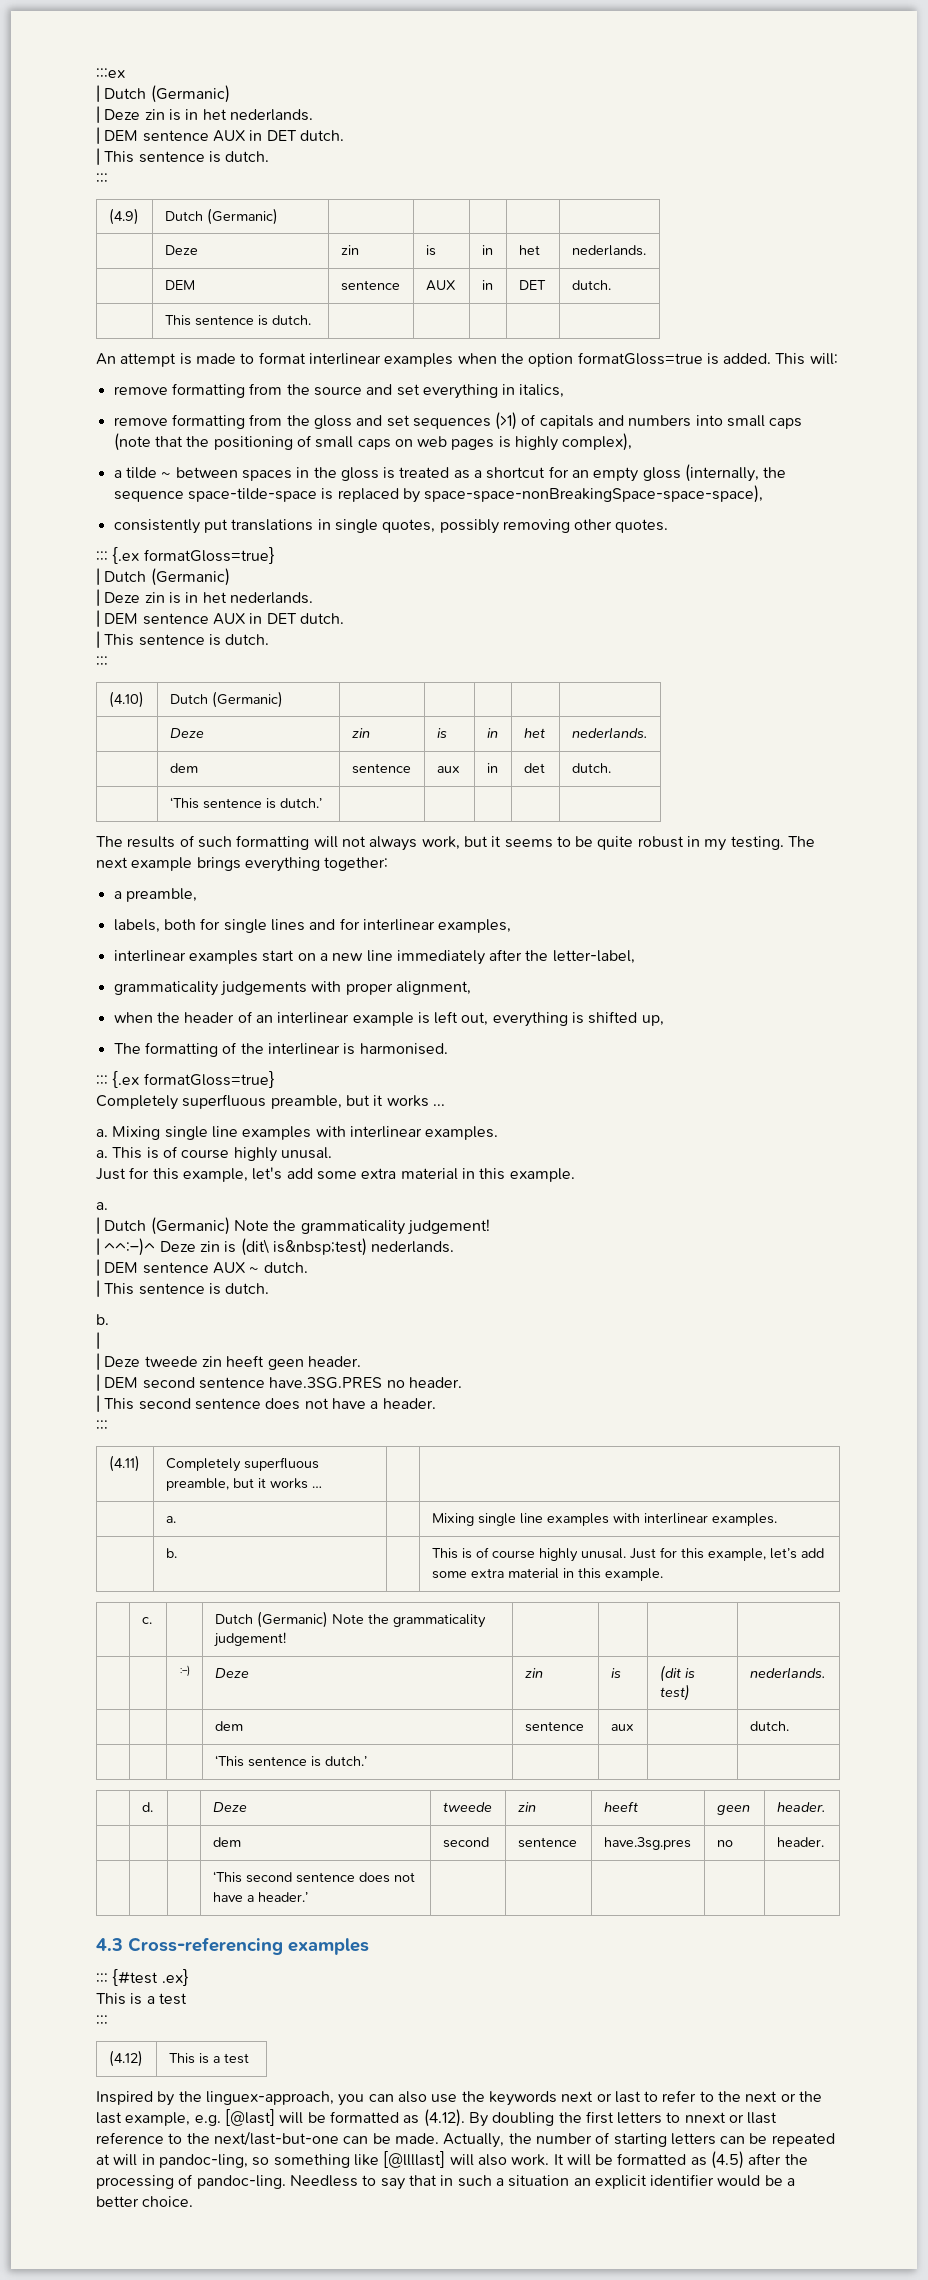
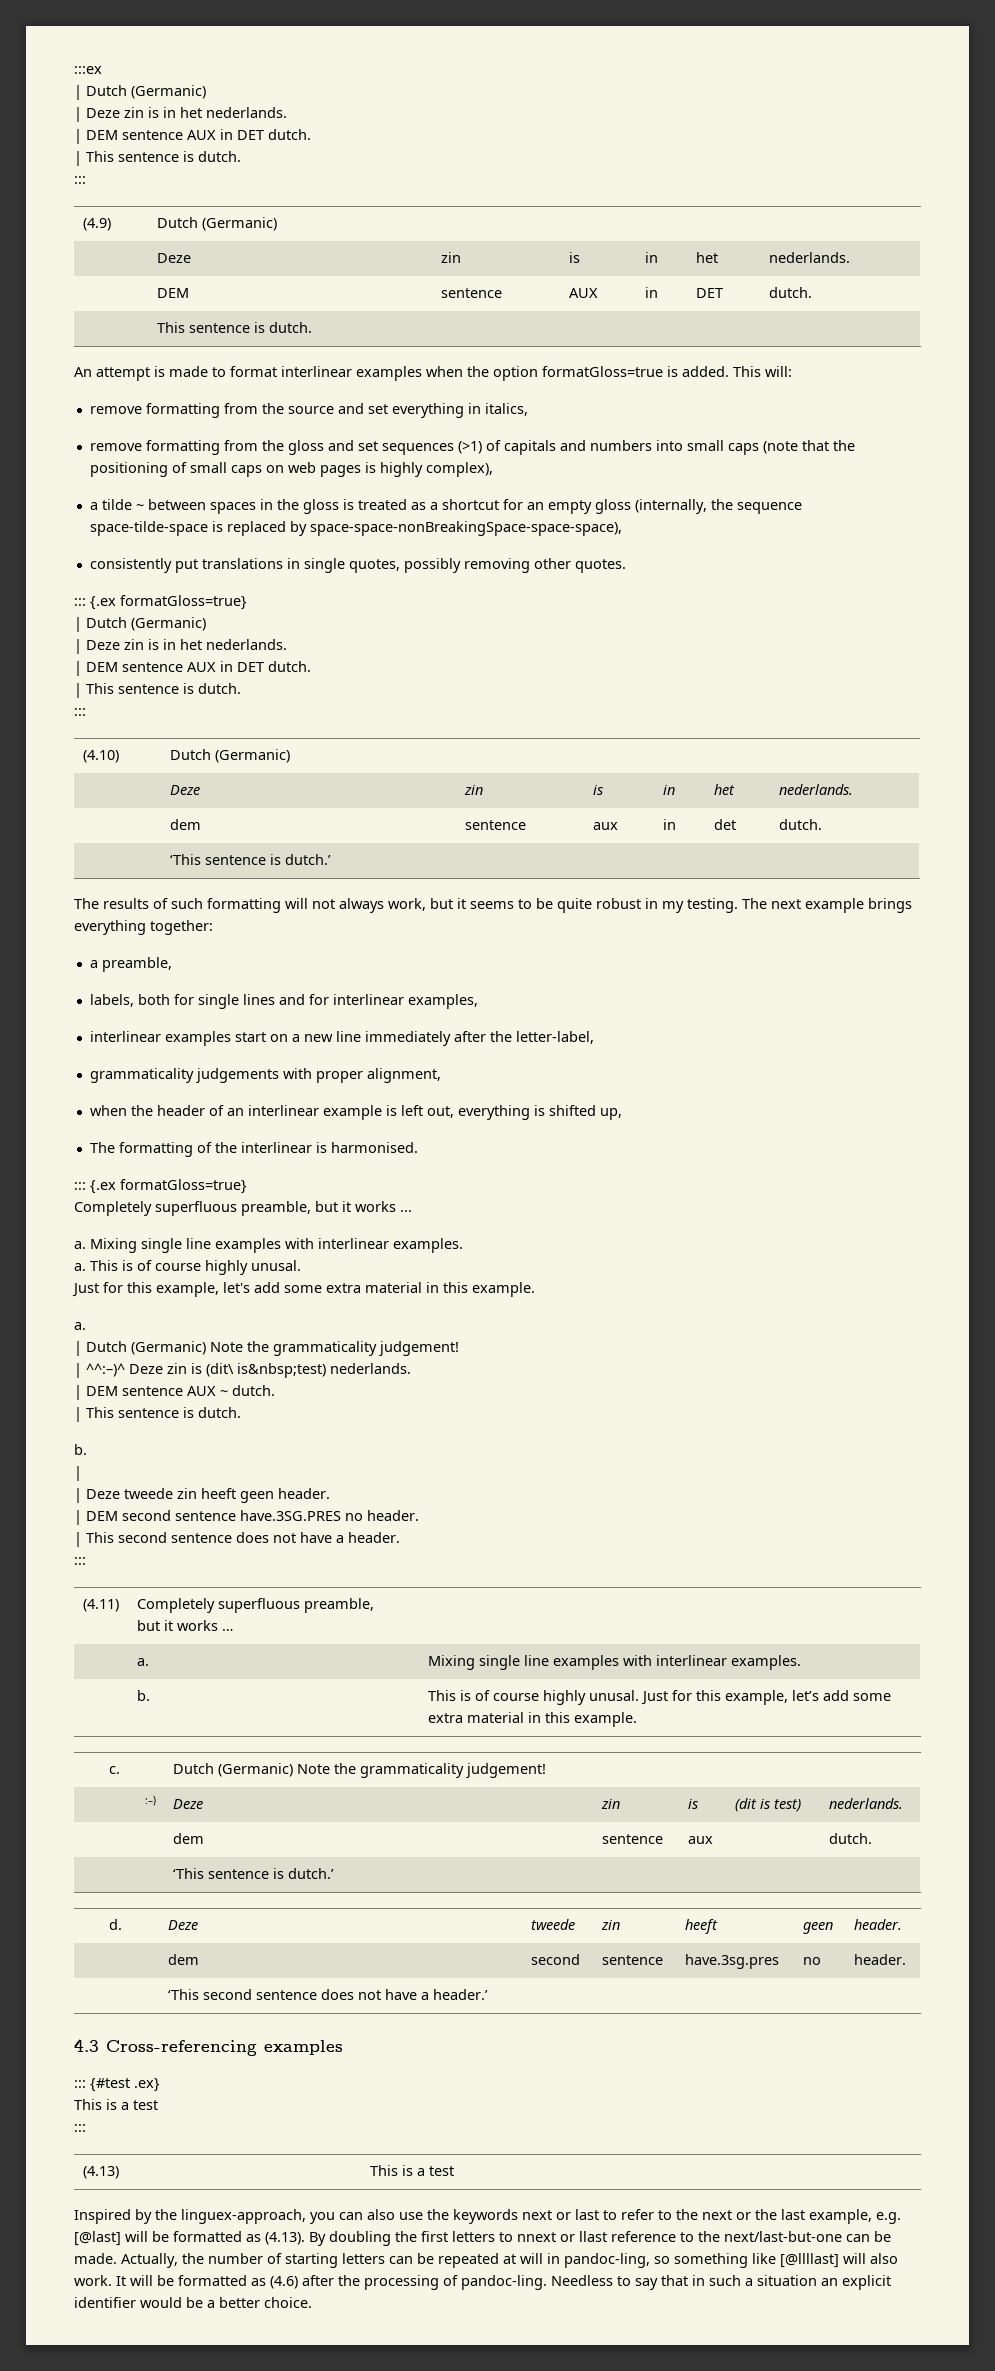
[108,2050,143,2067] (4.12) -> [82,2166,119,2179] (4.13)
[423,2109,465,2127] (4.12). -> [265,2232,305,2245] (4.13).
[711,2151,745,2169] (4.5) -> [270,2276,298,2289] (4.6)

